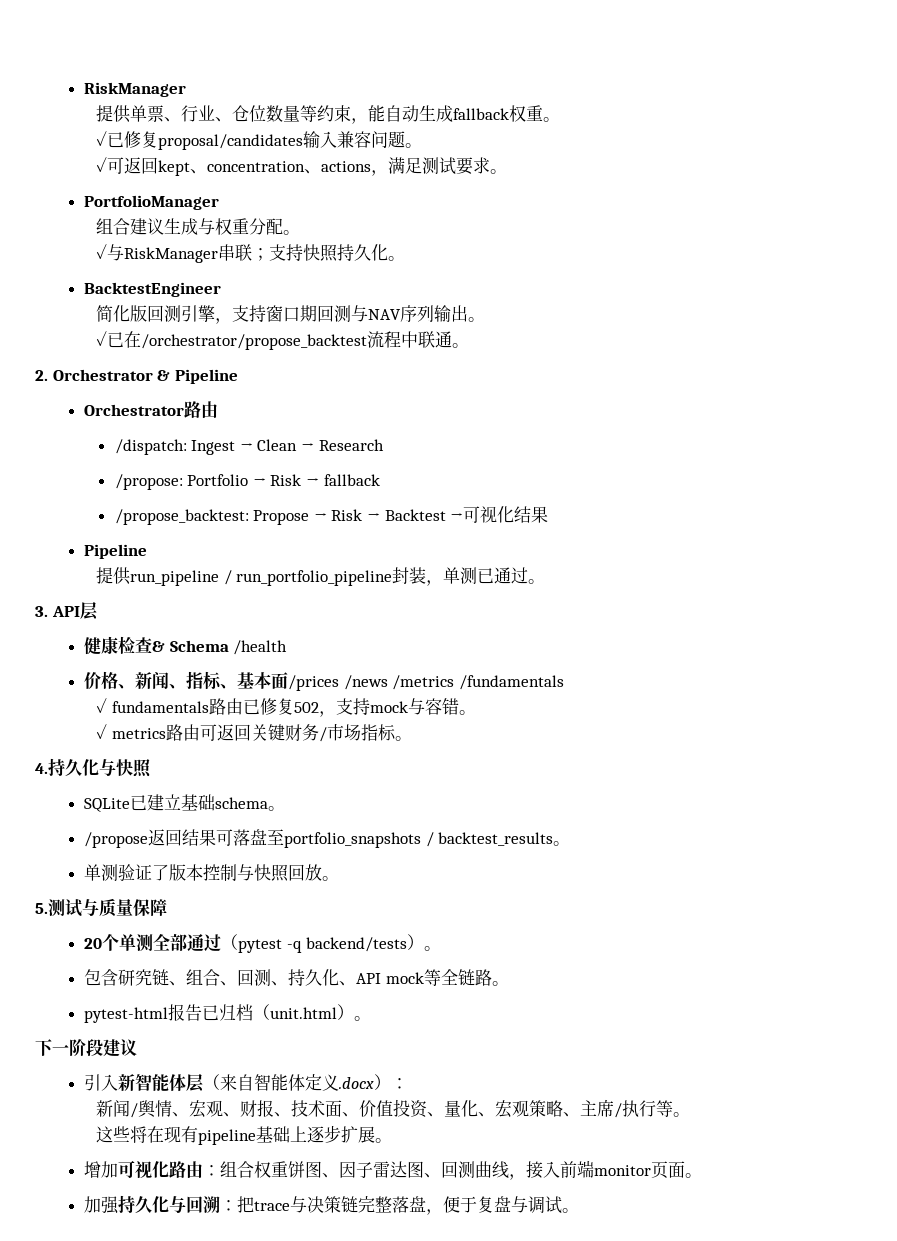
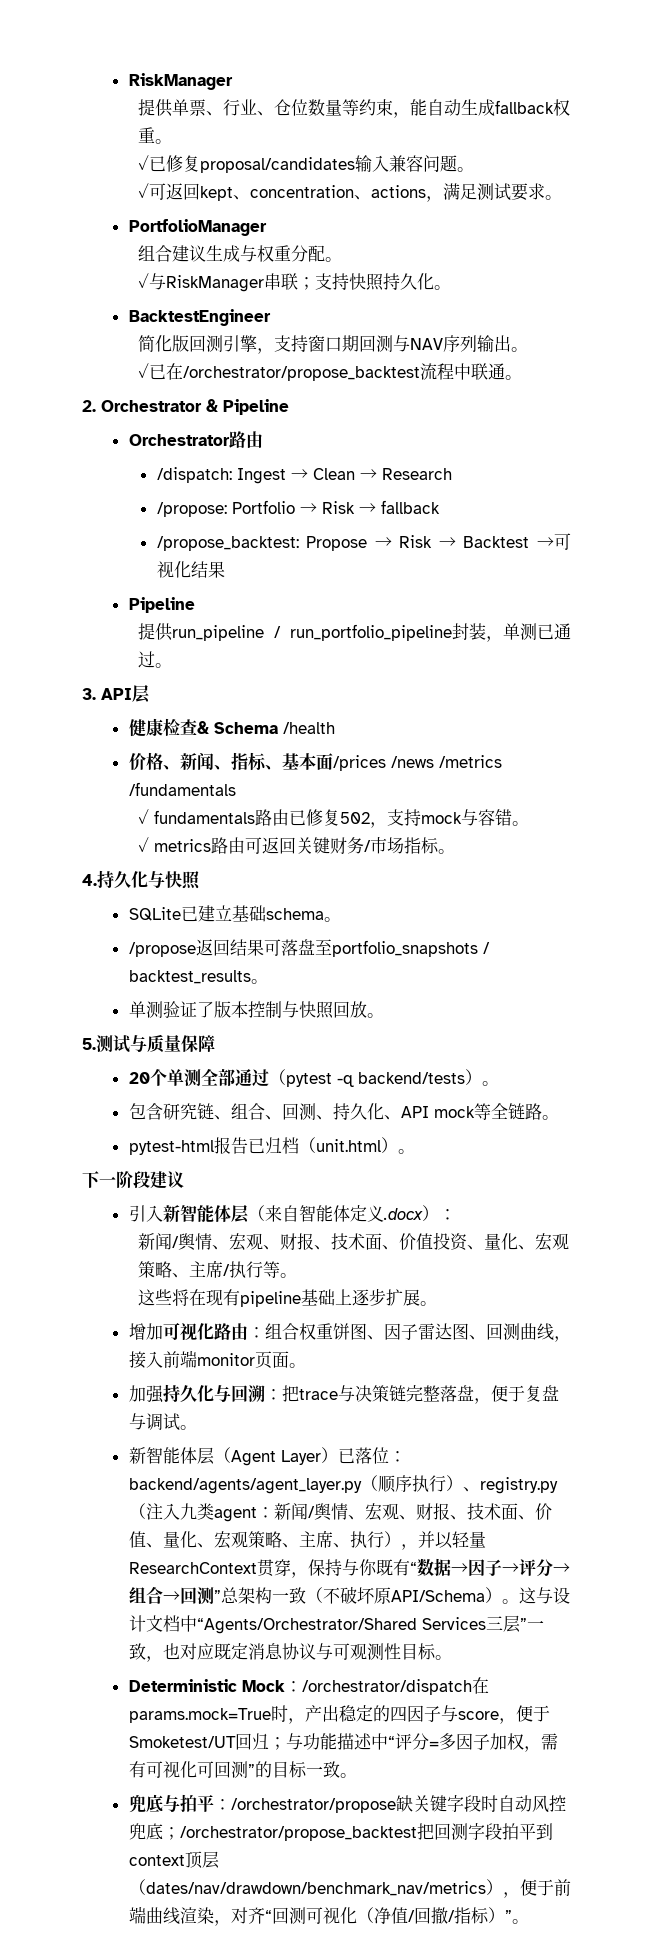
(580, 1210) none -> [128,1447,406,1466] [128,1475,558,1494] [128,1503,552,1522] [128,1530,486,1550] [128,1558,570,1578] [128,1586,570,1604] [128,1615,544,1634] [128,1643,452,1662] [128,1677,489,1695] [128,1705,550,1724] [128,1733,558,1752] [128,1761,357,1778] [128,1794,566,1813] [128,1823,553,1841] [128,1851,219,1869] [128,1879,571,1898] [128,1906,529,1926] // 新智能体层（Agent Layer）已落位：backend/agents/agent_layer.py（顺序执行）、registry.py（注入九类agent：新闻/舆情、宏观、财报、技术面、价值、量化、宏观策略、主席、执行），并以轻量ResearchContext贯穿，保持与你既有“数据→因子→评分→组合→回测”总架构一致（不破坏原API/Schema）。这与设计文档中“Agents/Orchestrator/Shared Services三层”一致，也对应既定消息协议与可观测性目标。 // Deterministic Mock：/orchestrator/dispatch在params.mock=True时，产出稳定的四因子与score，便于Smoketest/UT回归；与功能描述中“评分=多因子加权，需有可视化可回测”的目标一致。 // 兜底与拍平：/orchestrator/propose缺关键字段时自动风控兜底；/orchestrator/propose_backtest把回测字段拍平到context顶层（dates/nav/drawdown/benchmark_nav/metrics），便于前端曲线渲染，对齐“回测可视化（净值/回撤/指标）”。

